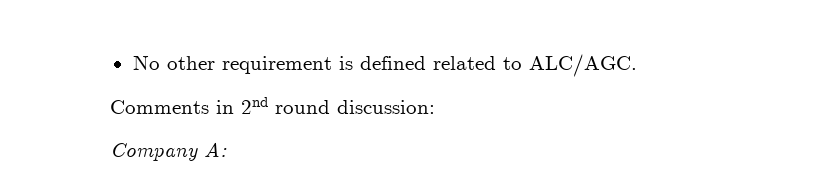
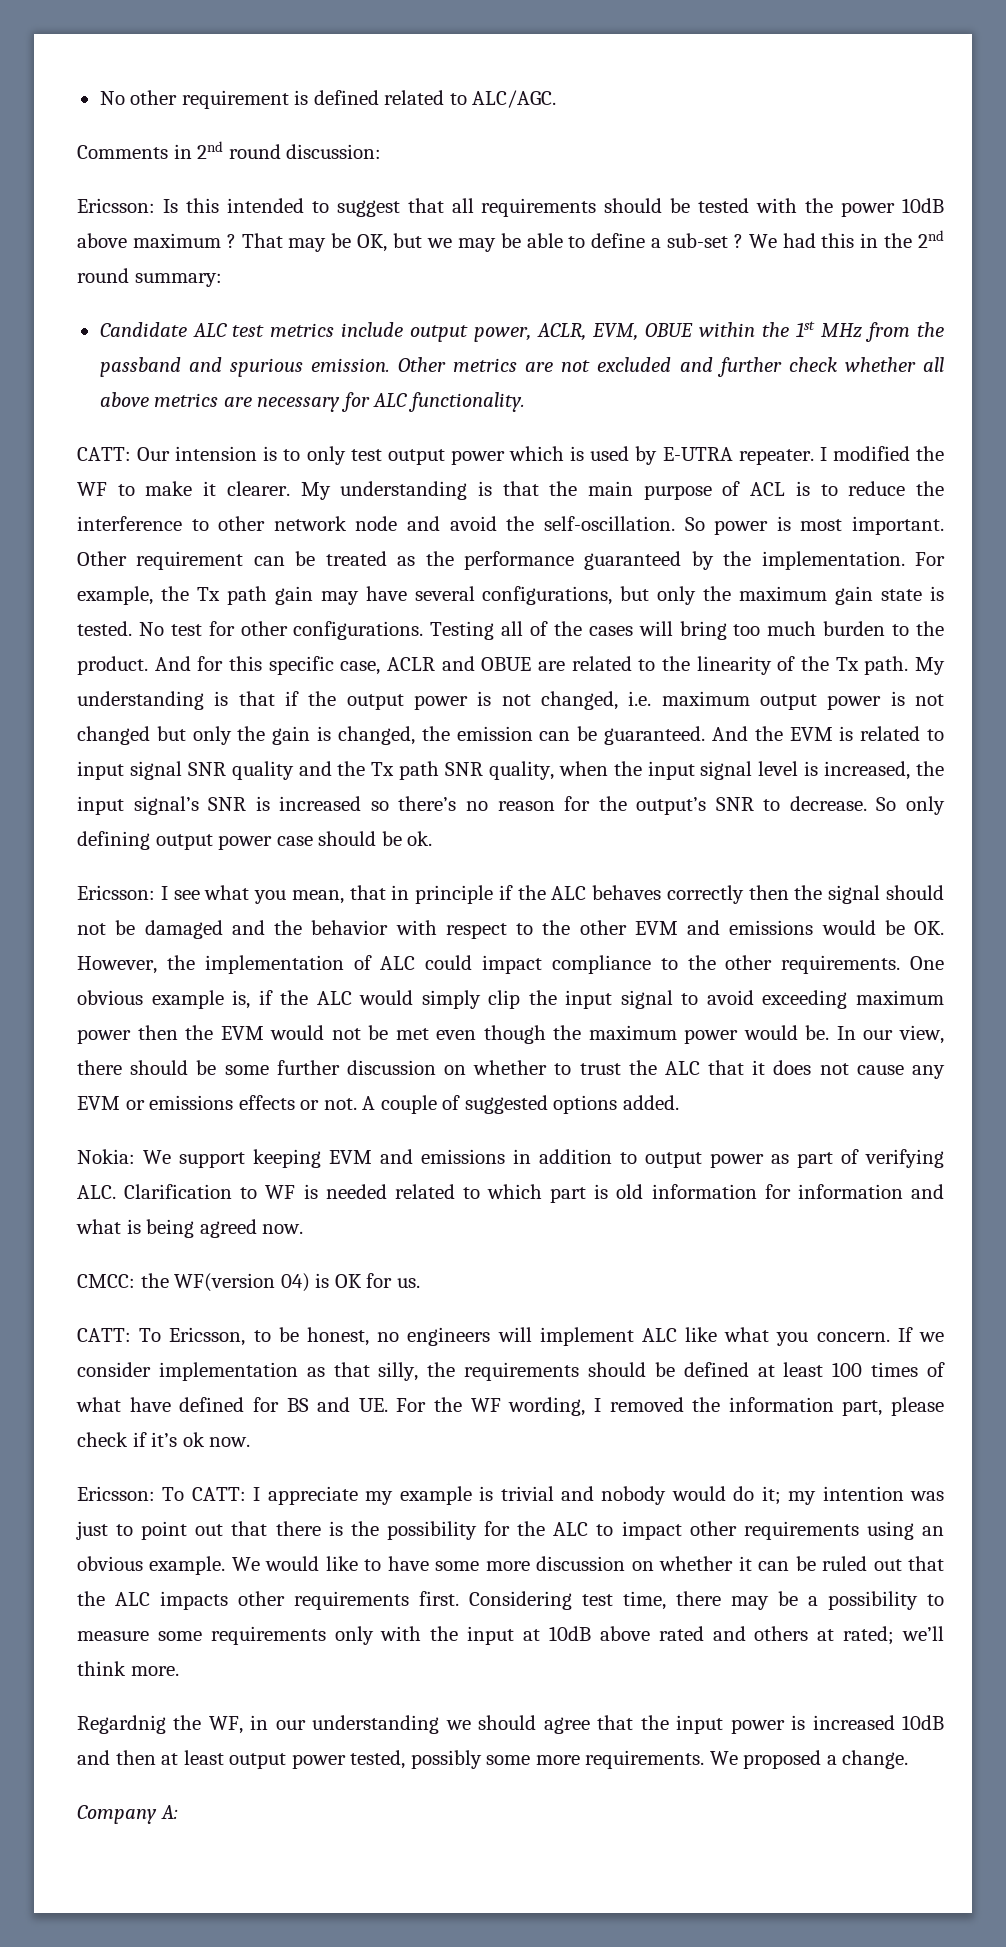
(435, 107) none -> [77,198,944,217] [77,230,945,252] [77,268,222,287] [99,321,945,342] [99,357,944,377] [99,392,525,412] [77,446,945,465] [77,481,945,500] [77,516,945,535] [77,551,945,570] [77,586,944,605] [77,621,944,640] [77,656,945,675] [77,691,945,710] [77,726,945,745] [77,761,944,780] [77,796,945,815] [77,831,433,850] [77,885,944,904] [77,920,944,939] [77,955,945,974] [77,990,944,1009] [77,1025,944,1044] [77,1060,945,1079] [77,1095,679,1114] [77,1149,944,1168] [77,1184,944,1203] [76,1219,304,1238] [77,1273,420,1292] [77,1327,944,1346] [77,1362,946,1381] [76,1397,944,1416] [77,1432,251,1447] [77,1486,944,1505] [76,1521,945,1540] [77,1556,945,1575] [77,1591,944,1610] [77,1626,945,1645] [77,1661,179,1676] [77,1715,945,1734] [77,1750,909,1769] // Ericsson: Is this intended to suggest that all requirements should be tested with the power 10dB above maximum ? That may be OK, but we may be able to define a sub-set ? We had this in the 2nd round summary: // Candidate ALC test metrics include output power, ACLR, EVM, OBUE within the 1st MHz from the passband and spurious emission. Other metrics are not excluded and further check whether all above metrics are necessary for ALC functionality. // CATT: Our intension is to only test output power which is used by E-UTRA repeater. I modified the WF to make it clearer. My understanding is that the main purpose of ACL is to reduce the interference to other network node and avoid the self-oscillation. So power is most important. Other requirement can be treated as the performance guaranteed by the implementation. For example, the Tx path gain may have several configurations, but only the maximum gain state is tested. No test for other configurations. Testing all of the cases will bring too much burden to the product. And for this specific case, ACLR and OBUE are related to the linearity of the Tx path. My understanding is that if the output power is not changed, i.e. maximum output power is not changed but only the gain is changed, the emission can be guaranteed. And the EVM is related to input signal SNR quality and the Tx path SNR quality, when the input signal level is increased, the input signal’s SNR is increased so there’s no reason for the output’s SNR to decrease. So only defining output power case should be ok. // Ericsson: I see what you mean, that in principle if the ALC behaves correctly then the signal should not be damaged and the behavior with respect to the other EVM and emissions would be OK. However, the implementation of ALC could impact compliance to the other requirements. One obvious example is, if the ALC would simply clip the input signal to avoid exceeding maximum power then the EVM would not be met even though the maximum power would be. In our view, there should be some further discussion on whether to trust the ALC that it does not cause any EVM or emissions effects or not. A couple of suggested options added. // Nokia: We support keeping EVM and emissions in addition to output power as part of verifying ALC. Clarification to WF is needed related to which part is old information for information and what is being agreed now. // CMCC: the WF(version 04) is OK for us. // CATT: To Ericsson, to be honest, no engineers will implement ALC like what you concern. If we consider implementation as that silly, the requirements should be defined at least 100 times of what have defined for BS and UE. For the WF wording, I removed the information part, please check if it’s ok now. // Ericsson: To CATT: I appreciate my example is trivial and nobody would do it; my intention was just to point out that there is the possibility for the ALC to impact other requirements using an obvious example. We would like to have some more discussion on whether it can be ruled out that the ALC impacts other requirements first. Considering test time, there may be a possibility to measure some requirements only with the input at 10dB above rated and others at rated; we’ll think more. // Regardnig the WF, in our understanding we should agree that the input power is increased 10dB and then at least output power tested, possibly some more requirements. We proposed a change.

